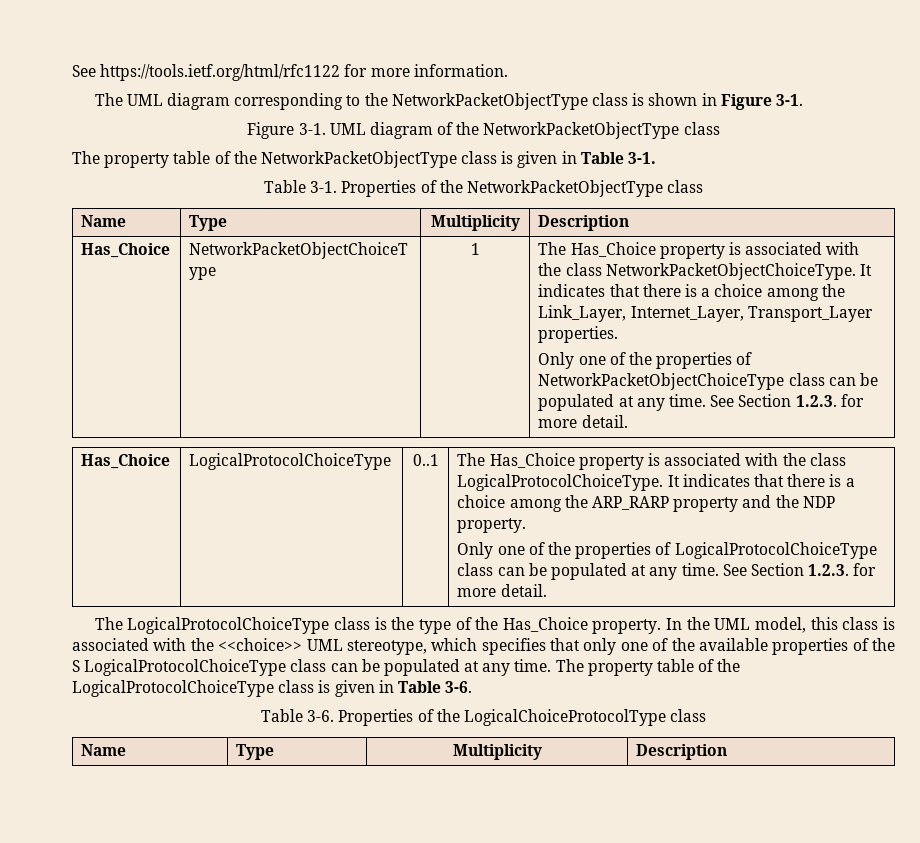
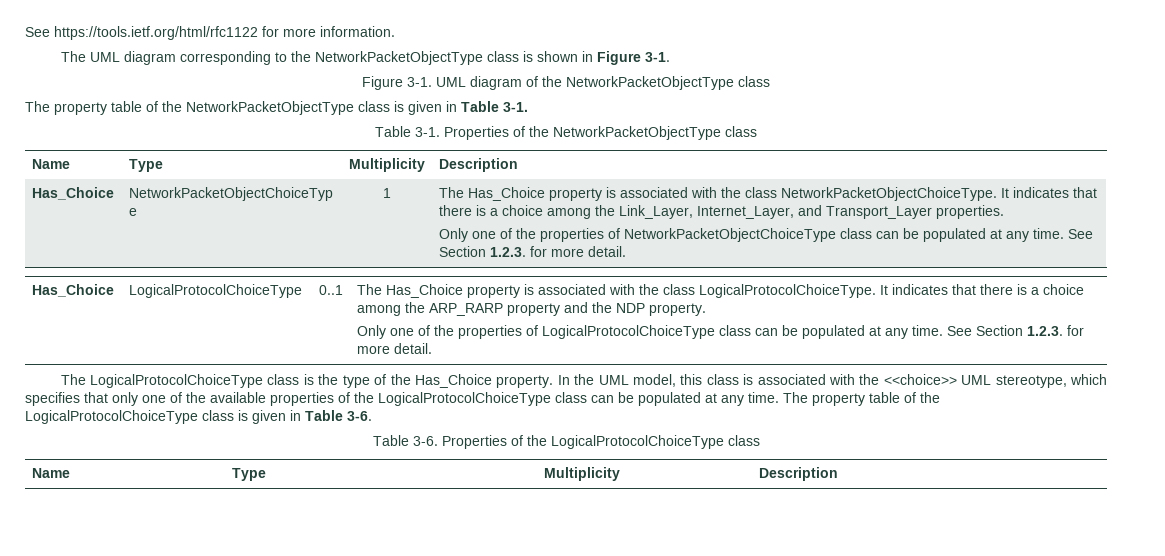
(744, 314) none -> [798,205,823,216] and
[72,660,80,672] S -> (374, 397) none
[463,709,666,726] LogicalChoiceProtocolType -> [550,435,724,449] LogicalProtocolChoiceType

